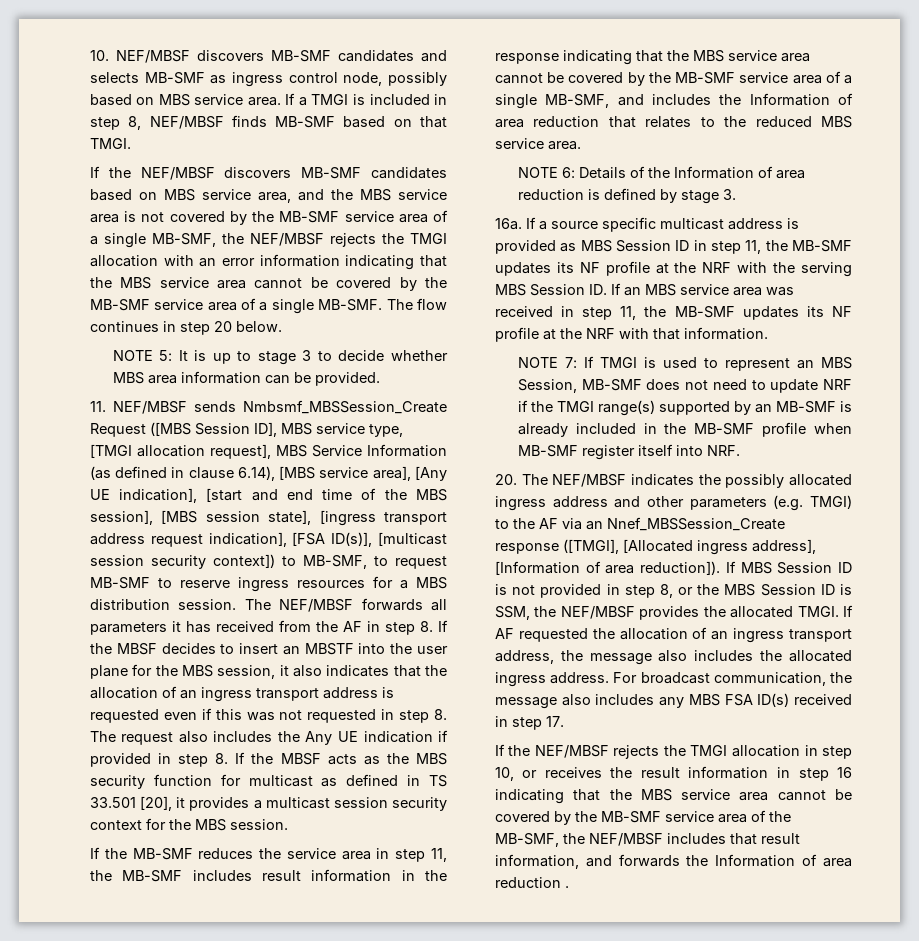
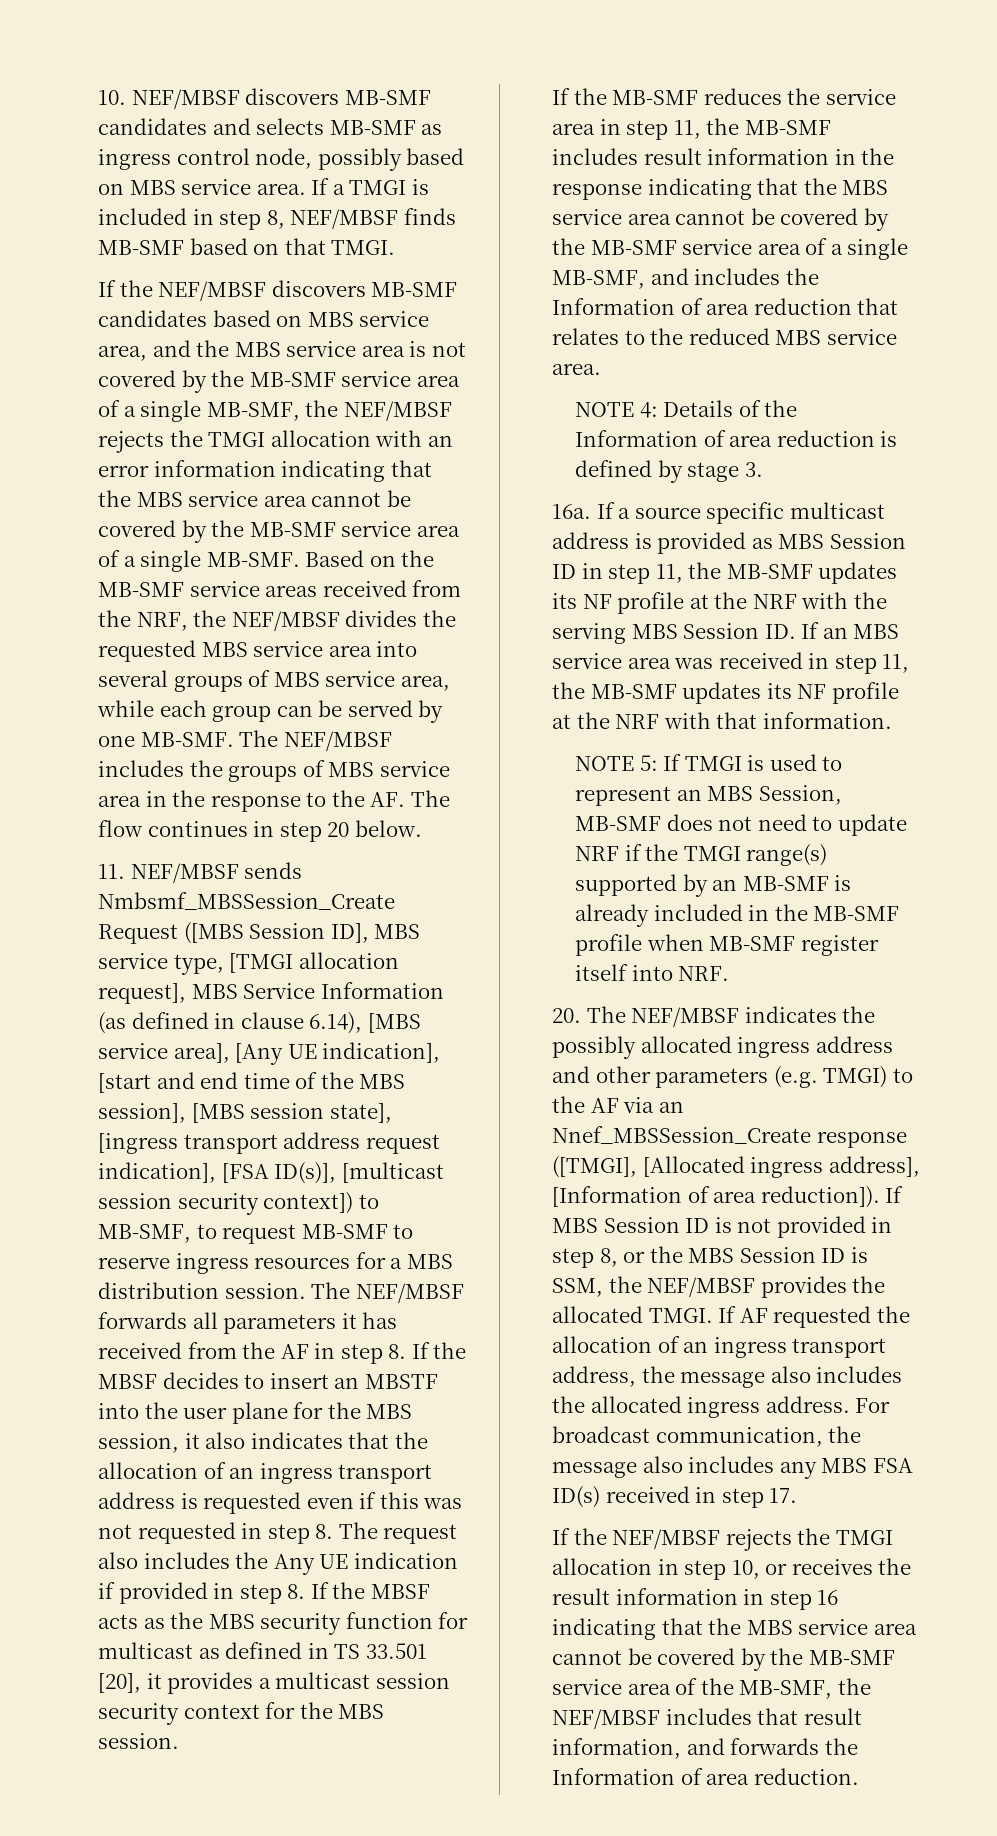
(383, 305) none -> [305,550,435,567] [97,580,462,597] [97,610,456,631] [97,640,418,662] [97,670,450,692] [96,700,444,723] [97,730,392,751] [97,760,450,782] [97,790,406,812] Based on the MB-SMF service areas received from the NRF, the NEF/MBSF divides the requested MBS service area into several groups of MBS service area, while each group can be served by one MB-SMF. The NEF/MBSF includes the groups of MBS service area in the response to the AF.
[112,350,448,365] [112,371,380,386] // NOTE 5: It is up to stage 3 to decide whether MBS area information can be provided. -> (422, 828) none
[561,167,575,178] 6: -> [639,402,658,418] 4:
[564,357,577,368] 7: -> [639,755,658,771] 5:
[494,877,569,888] reduction . -> [753,1768,859,1785] reduction.

